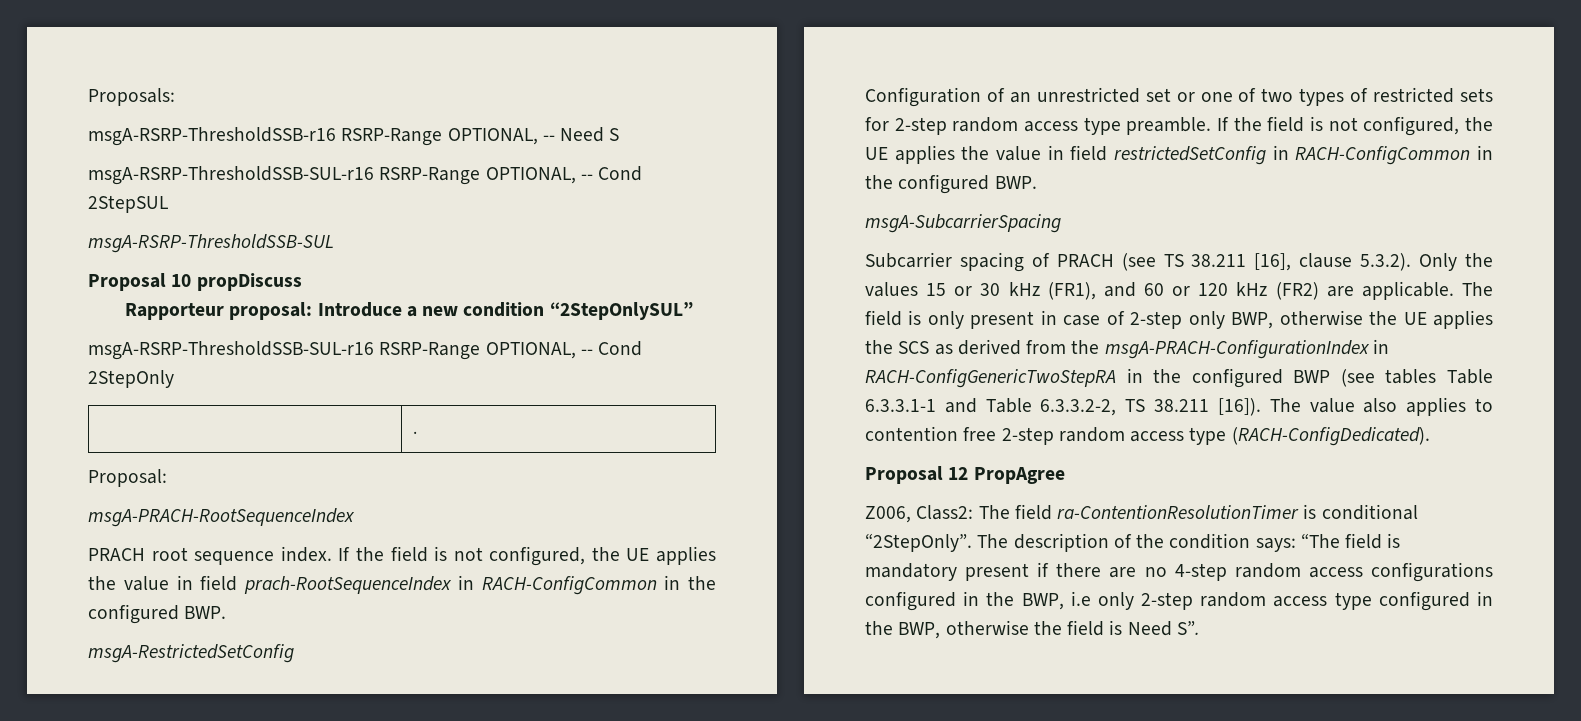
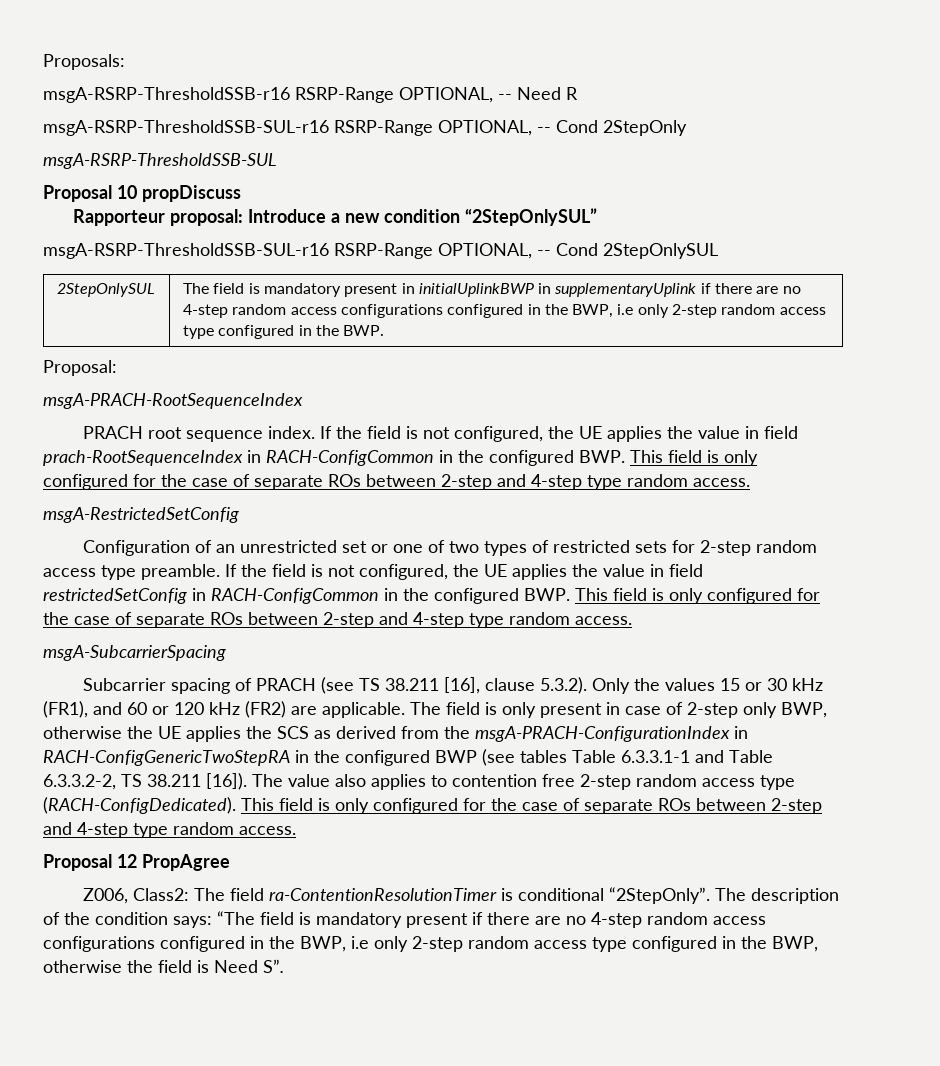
[609,128,620,141] [88,166,643,185] [88,195,168,213] S // msgA-RSRP-ThresholdSSB-SUL-r16 RSRP-Range OPTIONAL, -- Cond 2StepSUL -> [566,87,578,100] [43,120,687,136] R // msgA-RSRP-ThresholdSSB-SUL-r16 RSRP-Range OPTIONAL, -- Cond 2StepOnly
[88,370,174,388] [413,431,418,434] 2StepOnly // | . -> [603,243,718,259] [56,283,155,297] [182,283,801,297] [182,304,826,318] [182,325,385,339] 2StepOnlySUL // 2StepOnlySUL | The field is mandatory present in initialUplinkBWP in supplementaryUplink if there are no 4-step random access configurations configured in the BWP, i.e only 2-step random access type configured in the BWP.
(227, 612) none -> [630,450,758,466] [43,474,750,490] This field is only configured for the case of separate ROs between 2-step and 4-step type random access.
(1037, 182) none -> [575,588,820,604] [43,612,632,628] This field is only configured for the case of separate ROs between 2-step and 4-step type random access.
(1430, 436) none -> [241,798,822,814] [43,822,296,838] This field is only configured for the case of separate ROs between 2-step and 4-step type random access.

